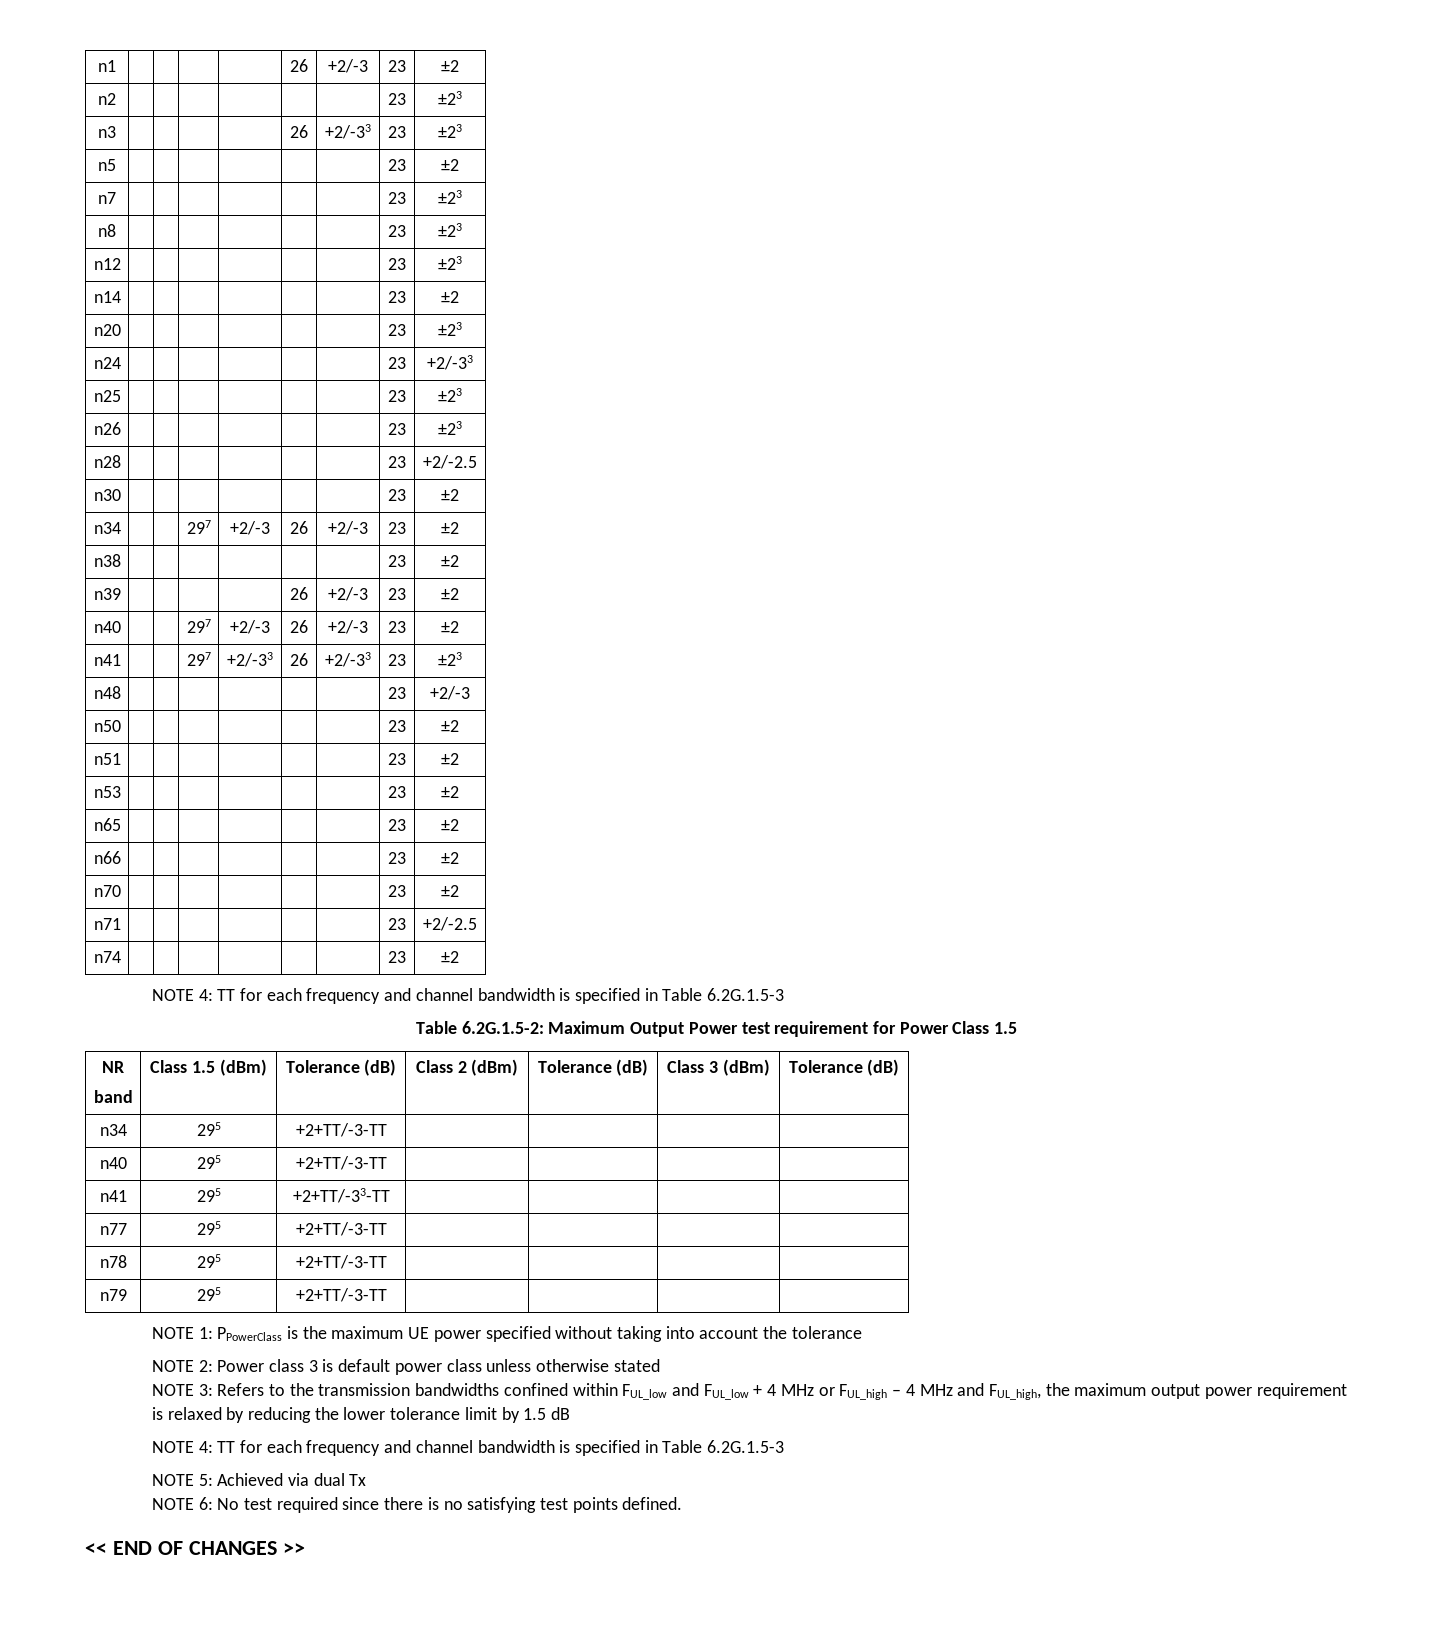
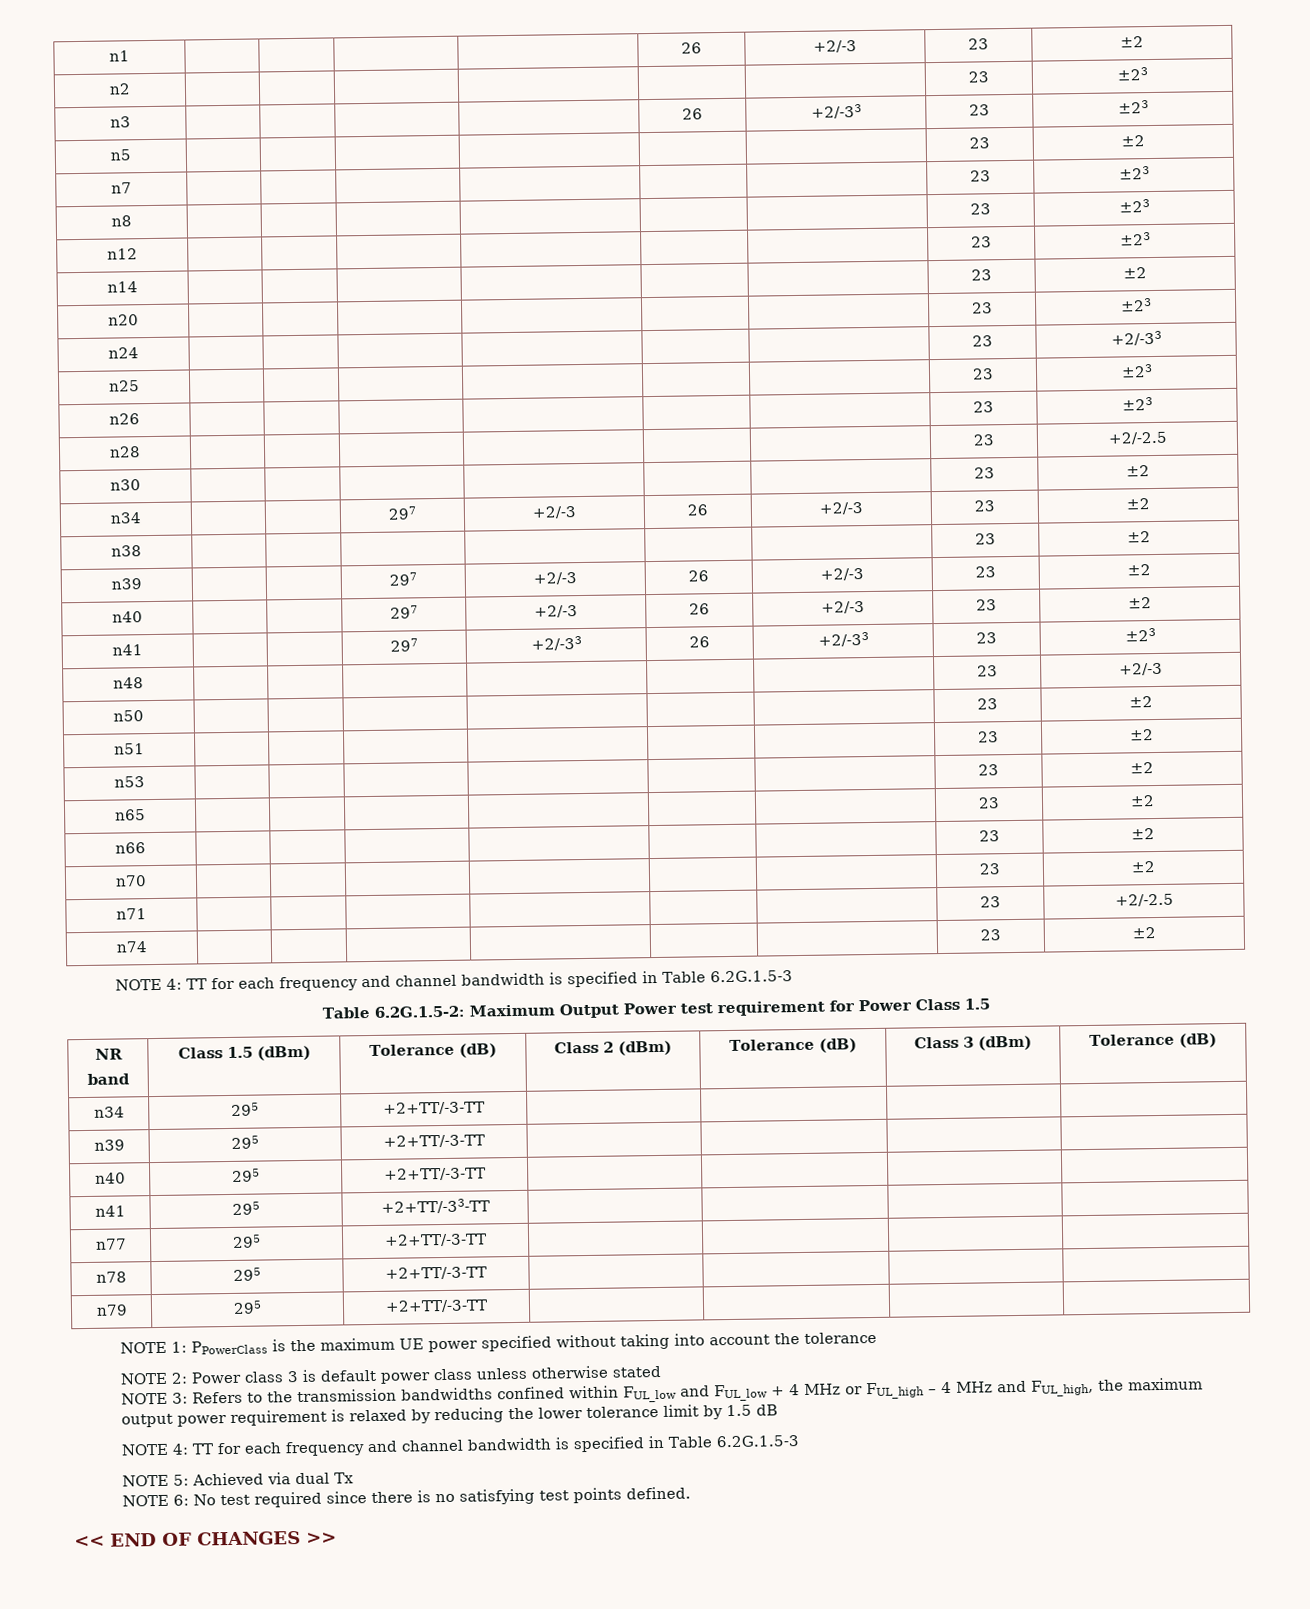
(121, 594) | -> [389,572,417,586] [533,572,577,585] 297 | +2/-3
(387, 1130) none -> [93,1139,125,1151] [231,1135,260,1149] [383,1134,485,1148] // n39 | 295 | +2+TT/-3-TT | | | |

